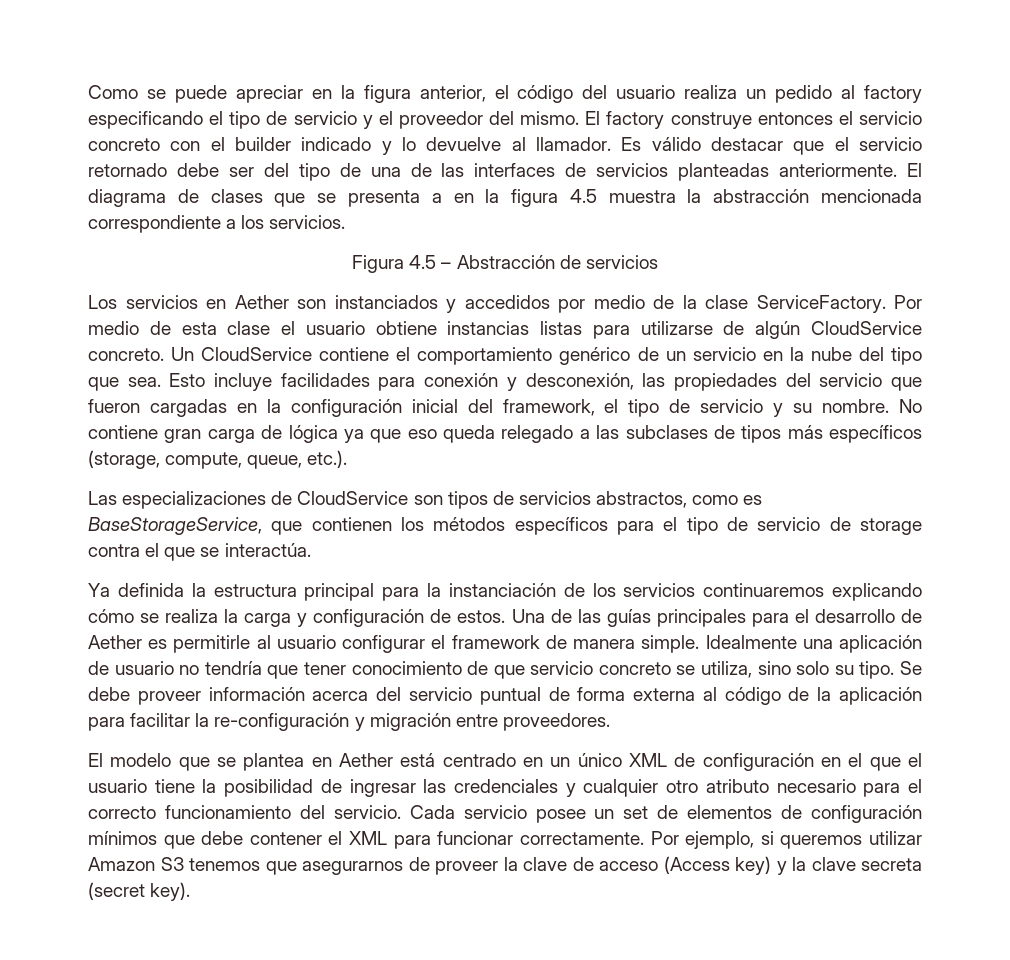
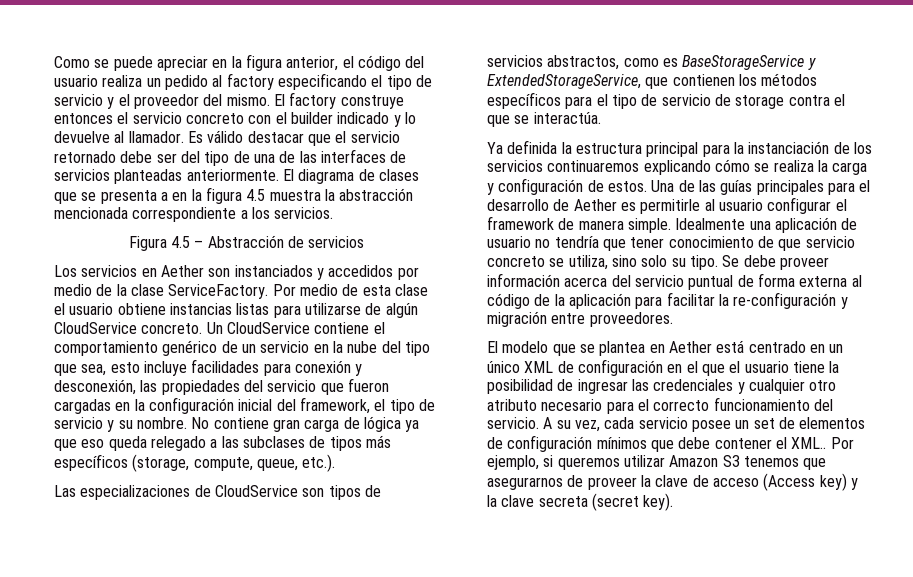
[127,373,206,387] sea. Esto -> [81,362,140,376] sea, esto
[88,517,262,535] BaseStorageService, -> [682,55,816,70] [487,74,641,89] BaseStorageService y ExtendedStorageService,
[409,805,455,819] Cada -> [543,417,635,432] A su vez, cada
[349,831,644,849] XML para funcionar correctamente. -> [791,437,827,449] XML..

